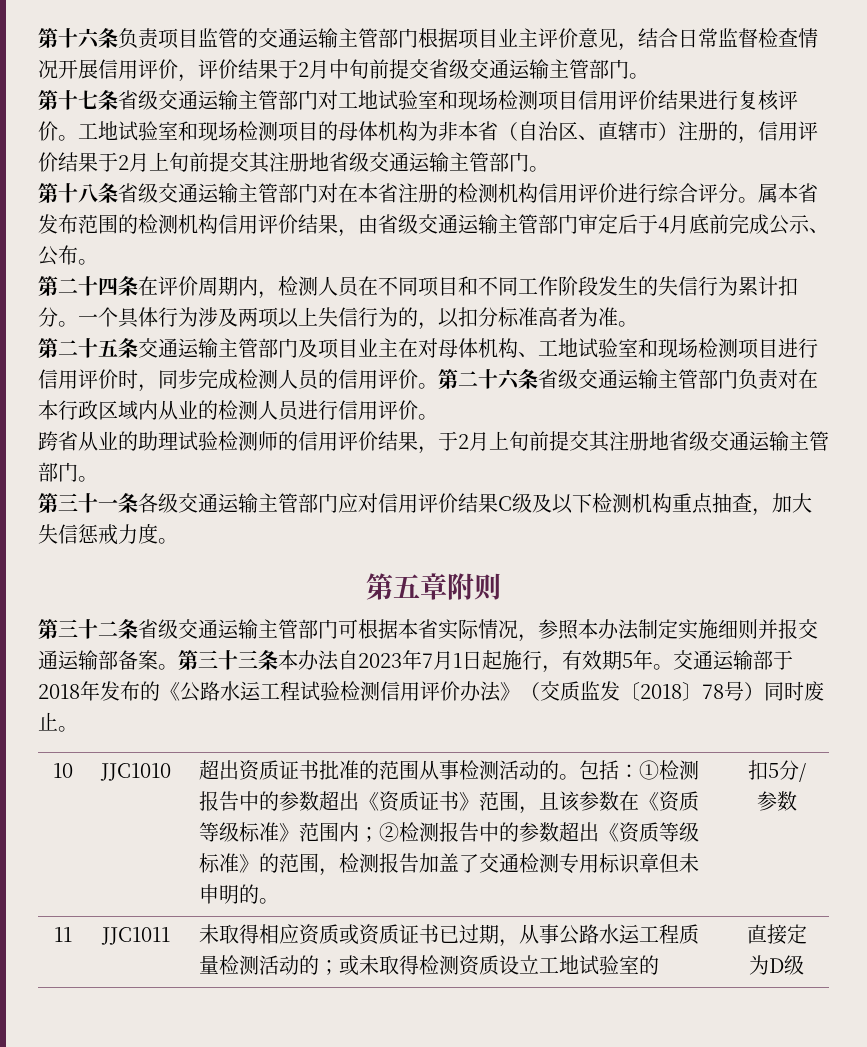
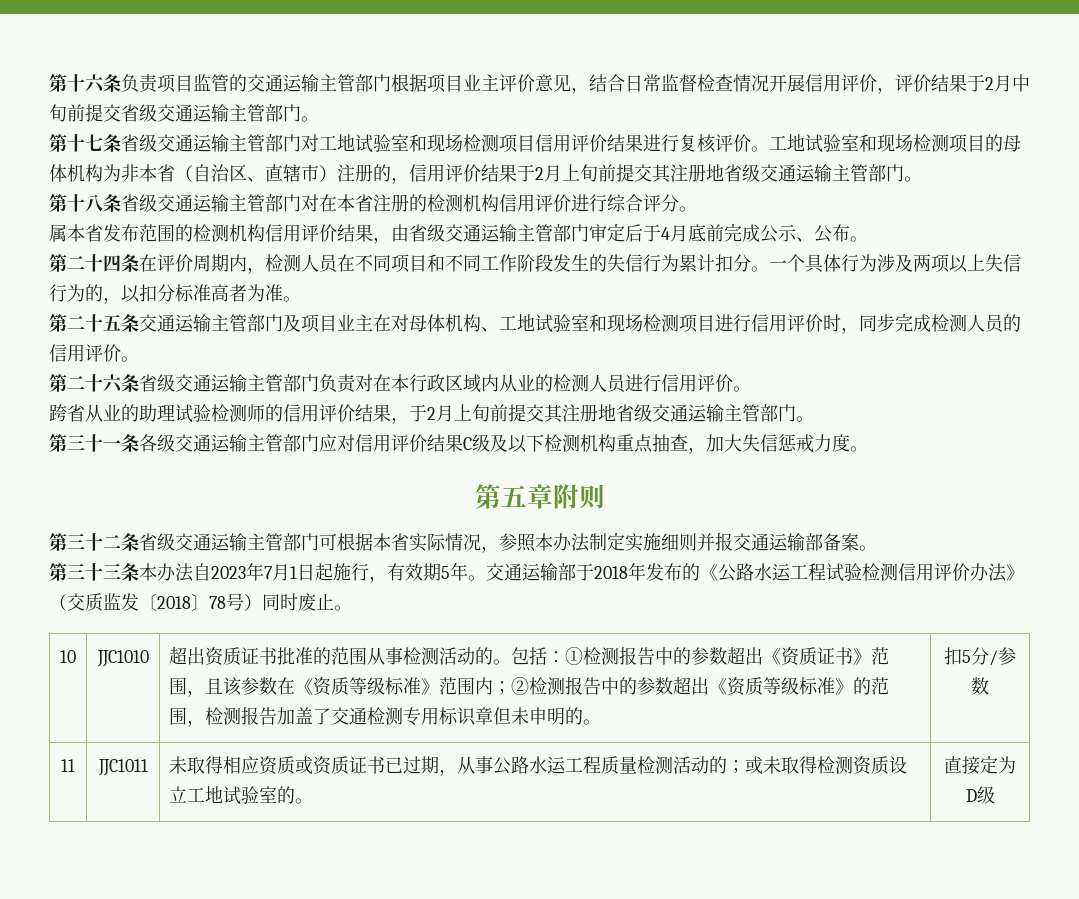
(758, 200) none -> (697, 209) //
(438, 386) none -> (139, 359) //
(178, 667) none -> (877, 548) //
(659, 965) none -> [295,798,314,804] 。

